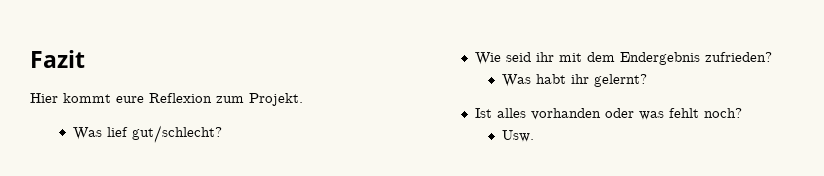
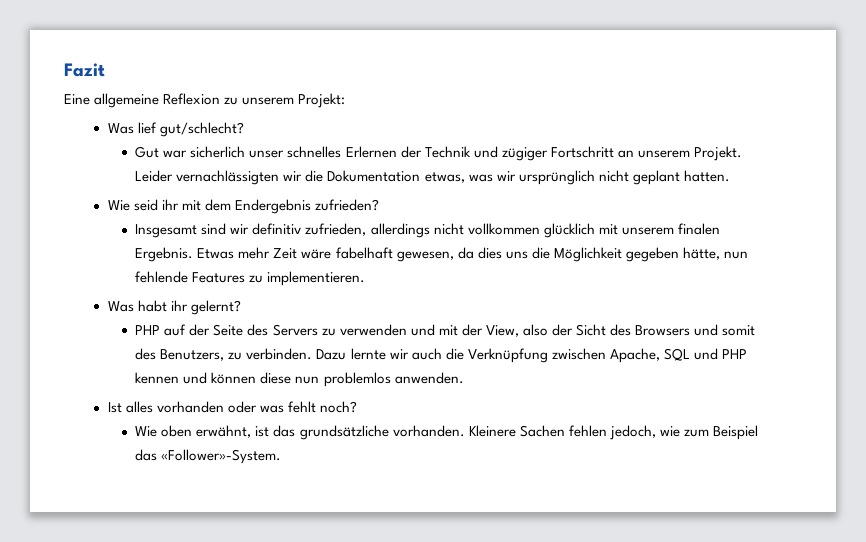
[30,93,303,106] [73,125,223,143] Hier kommt eure Reflexion zum Projekt. // Was lief gut/schlecht? -> [64,93,346,108] [107,122,244,137] [135,146,742,161] [135,170,730,185] Eine allgemeine Reflexion zu unserem Projekt: // Was lief gut/schlecht? // Gut war sicherlich unser schnelles Erlernen der Technik und zügiger Fortschritt an unserem Projekt. Leider vernachlässigten wir die Dokumentation etwas, was wir ursprünglich nicht geplant hatten.
[502,74,648,87] Was habt ihr gelernt? -> [135,223,720,238] [135,247,748,262] [135,271,366,286] [107,300,242,315] [135,324,756,337] [135,348,747,363] [135,372,464,387] Insgesamt sind wir definitiv zufrieden, allerdings nicht vollkommen glücklich mit unserem finalen Ergebnis. Etwas mehr Zeit wäre fabelhaft gewesen, da dies uns die Möglichkeit gegeben hätte, nun fehlende Features zu implementieren. // Was habt ihr gelernt? // PHP auf der Seite des Servers zu verwenden und mit der View, also der Sicht des Browsers und somit des Benutzers, zu verbinden. Dazu lernte wir auch die Verknüpfung zwischen Apache, SQL und PHP kennen und können diese nun problemlos anwenden.
[502,130,535,142] Usw. -> [135,425,758,440] [135,449,282,464] Wie oben erwähnt, ist das grundsätzliche vorhanden. Kleinere Sachen fehlen jedoch, wie zum Beispiel das «Follower»-System.

